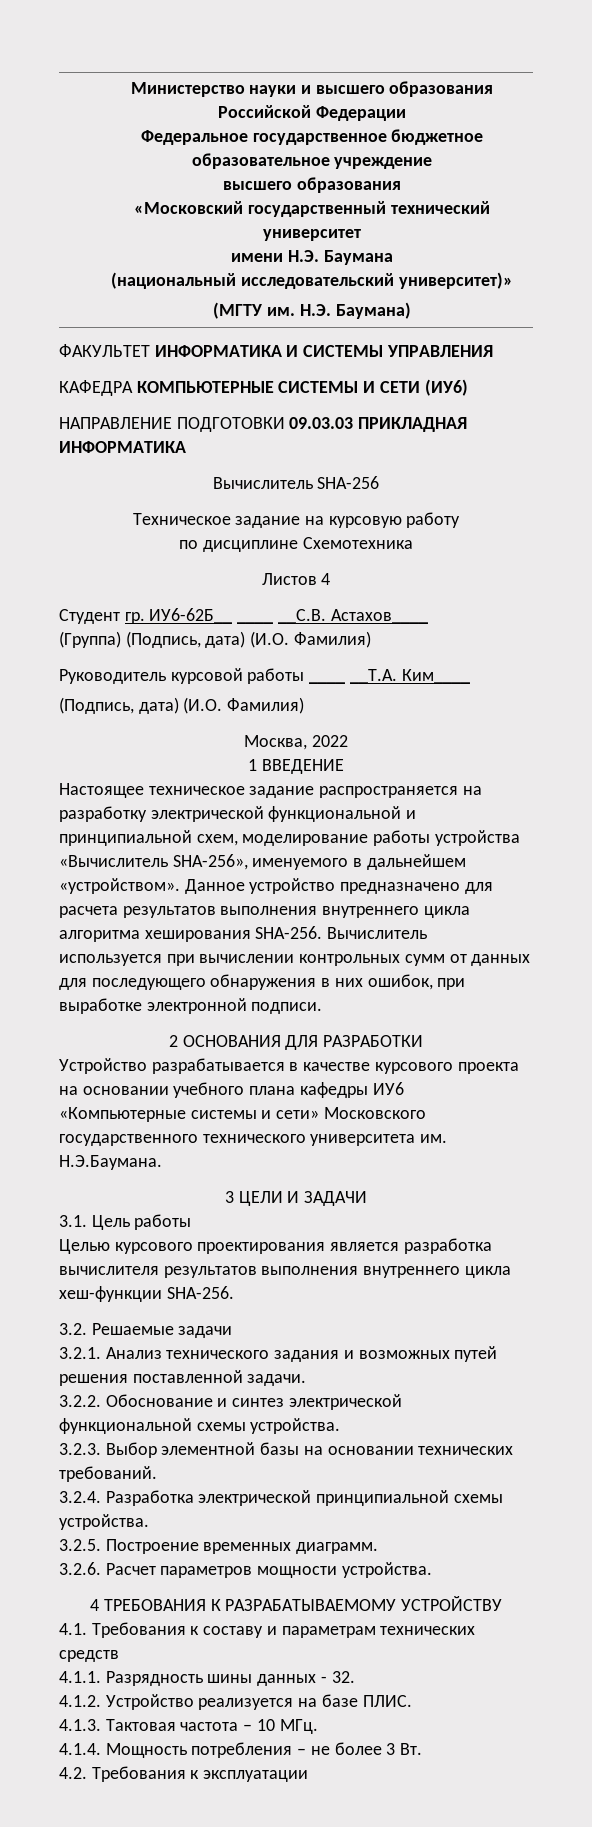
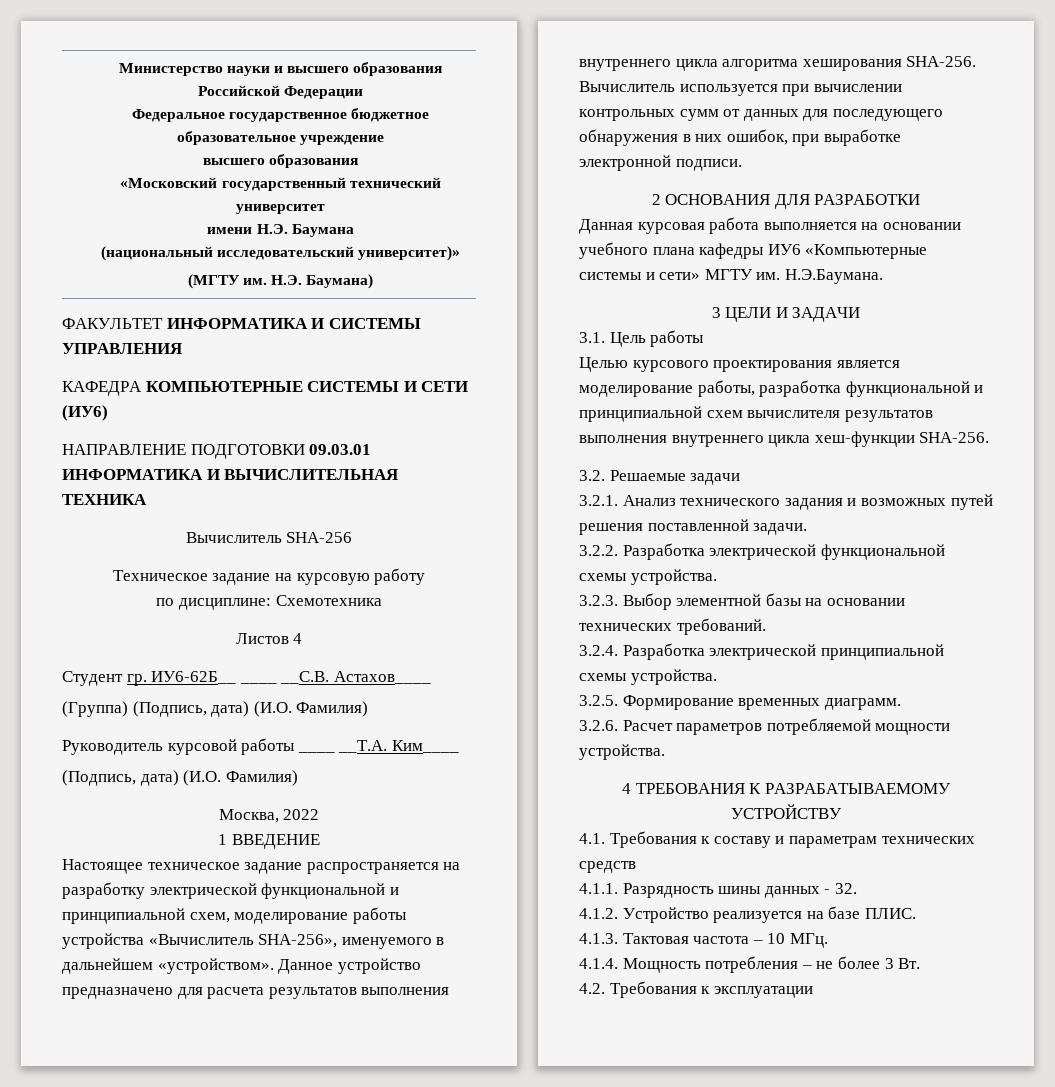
[289,417,468,432] [59,441,186,453] 09.03.03 ПРИКЛАДНАЯ ИНФОРМАТИКА -> [309,444,372,455] [62,469,399,480] [62,494,147,505] 09.03.01 ИНФОРМАТИКА И ВЫЧИСЛИТЕЛЬНАЯ ТЕХНИКА
[203,540,298,552] дисциплине -> [179,598,271,610] дисциплине:
[59,1058,519,1074] Устройство разрабатывается в качестве курсового проекта -> [579,217,857,234] Данная курсовая работа выполняется
[323,1107,426,1119] [59,1134,416,1146] Московского государственного технического университета -> [704,269,753,280] МГТУ
[403,1238,492,1254] разработка -> [579,380,984,397] [579,406,743,422] моделирование работы, разработка функциональной и принципиальной схем
[105,1394,285,1407] Обоснование и синтез -> [622,543,705,560] Разработка
[105,1539,199,1554] Построение -> [622,695,734,710] Формирование
(253, 1572) none -> [766,718,871,735] потребляемой

